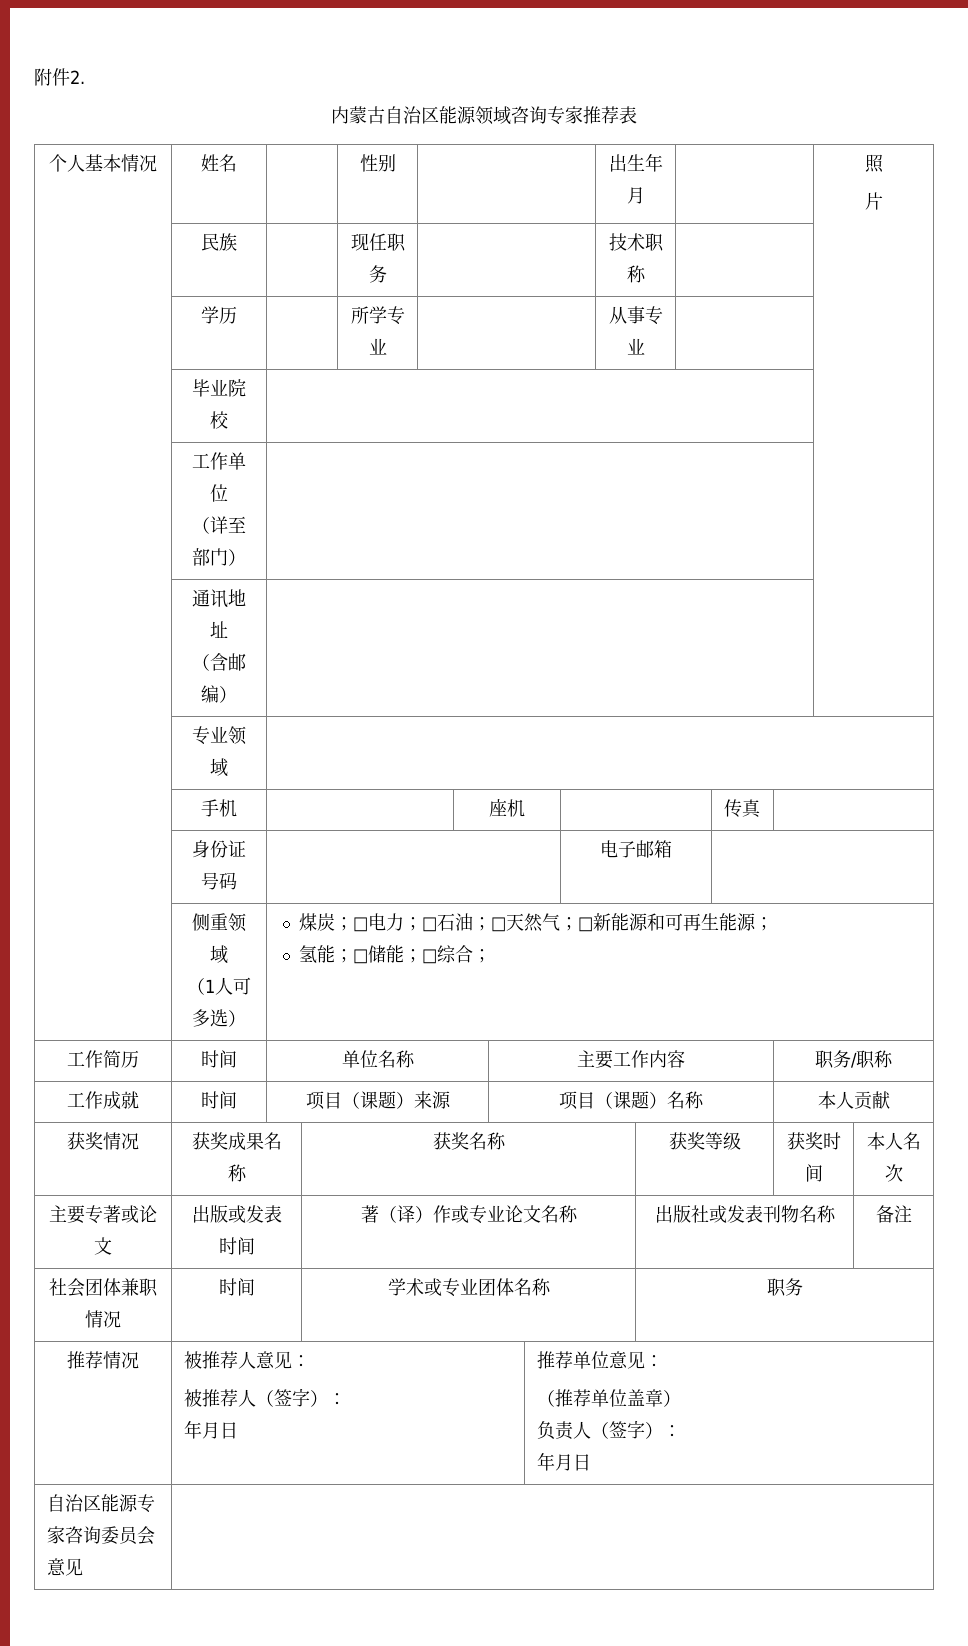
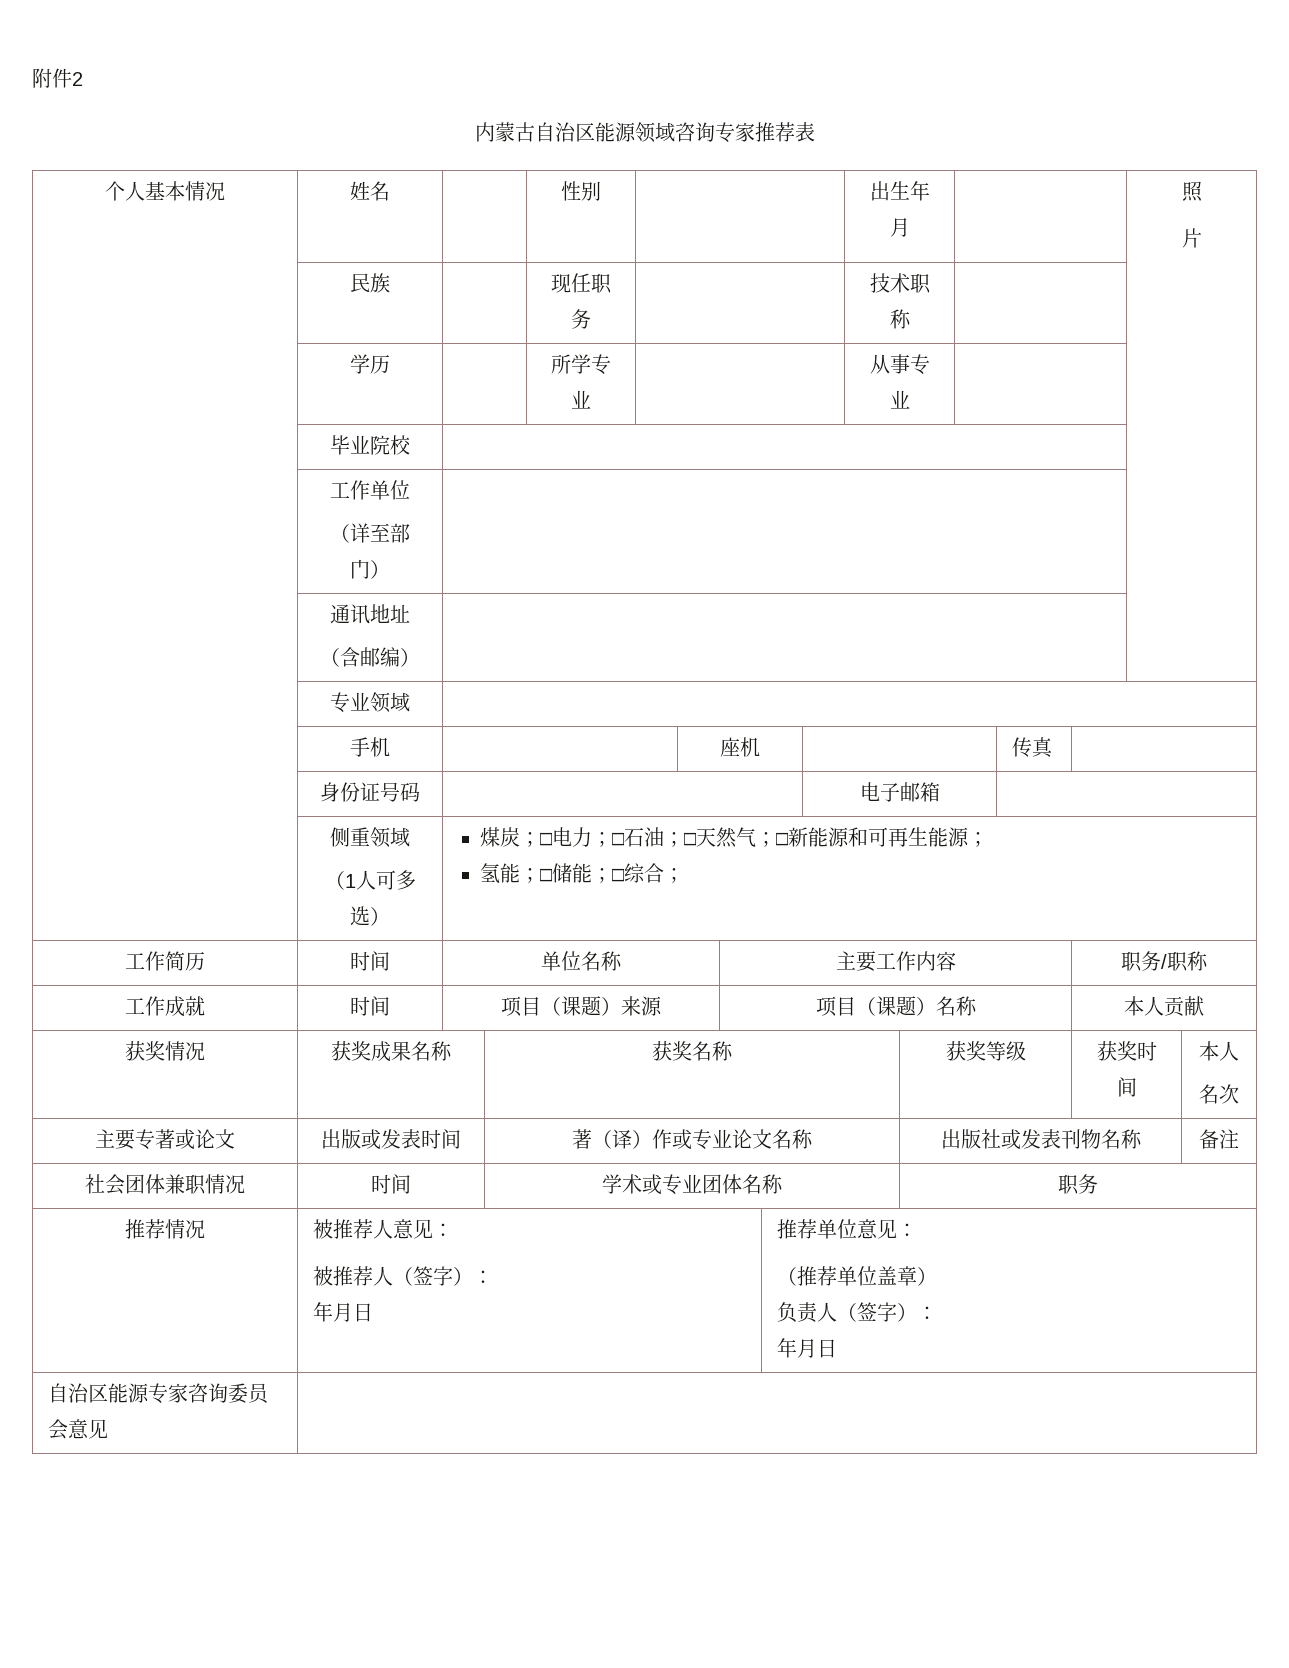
[70,70,85,84] 2. -> [72,72,83,86] 2
(903, 1141) none -> (1239, 1051) //

